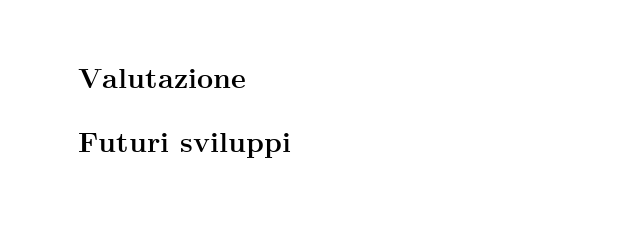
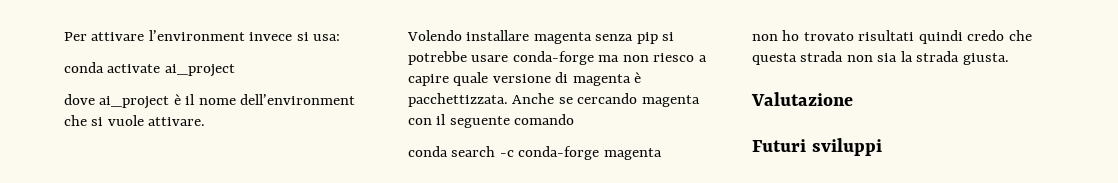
(78, 78) none -> [64,30,341,41] [64,62,235,77] [64,94,356,109] [64,115,206,126] [407,30,675,44] [408,51,707,65] [408,72,642,86] [408,93,700,107] [408,114,575,128] [408,146,662,160] [752,30,1032,44] [752,51,1009,65] Per attivare l’environment invece si usa: // conda activate ai_project // dove ai_project è il nome dell’environment che si vuole attivare. // Volendo installare magenta senza pip si potrebbe usare conda-forge ma non riesco a capire quale versione di magenta è pacchettizzata. Anche se cercando magenta con il seguente comando // conda search -c conda-forge magenta // non ho trovato risultati quindi credo che questa strada non sia la strada giusta. //

